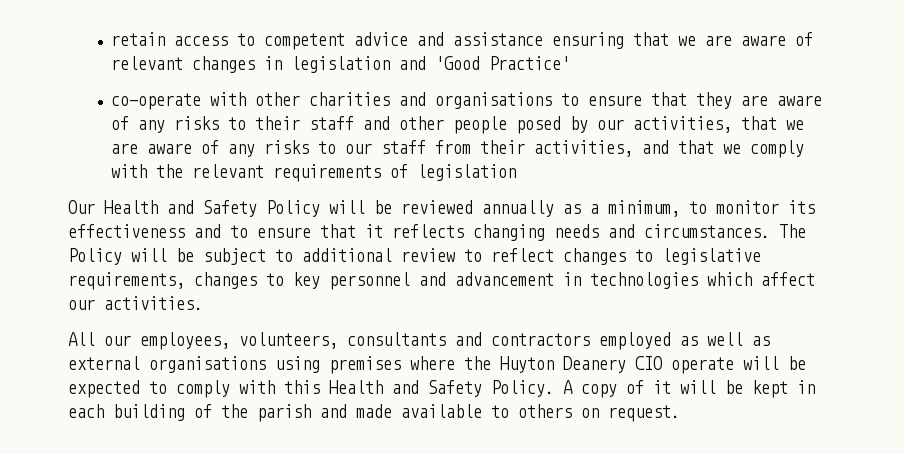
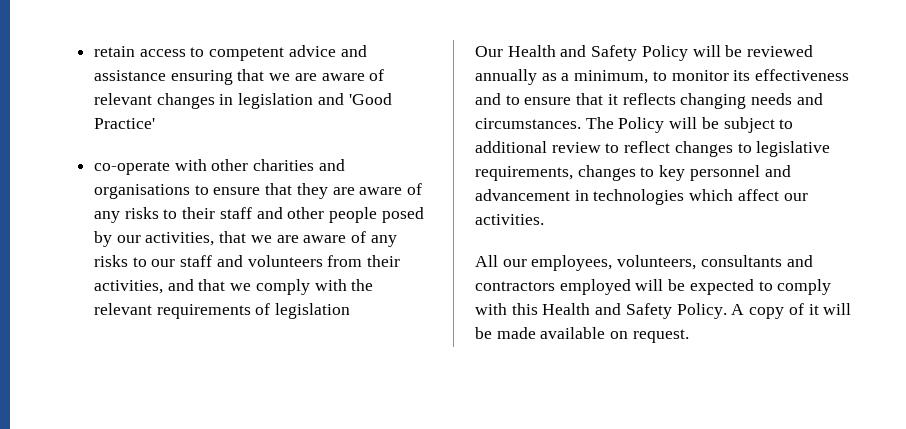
(426, 147) none -> [216,255,323,267] and volunteers
[680,332,770,346] [68,356,734,374] as well as external organisations using premises where the Huyton Deanery CIO operate -> (631, 287) none
[752,380,815,398] [68,404,572,422] kept in each building of the parish and made available to others -> [496,327,606,339] made available

